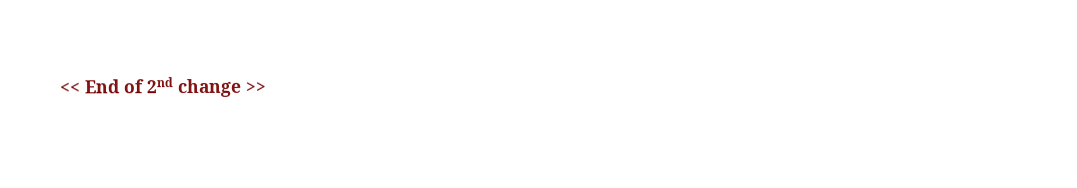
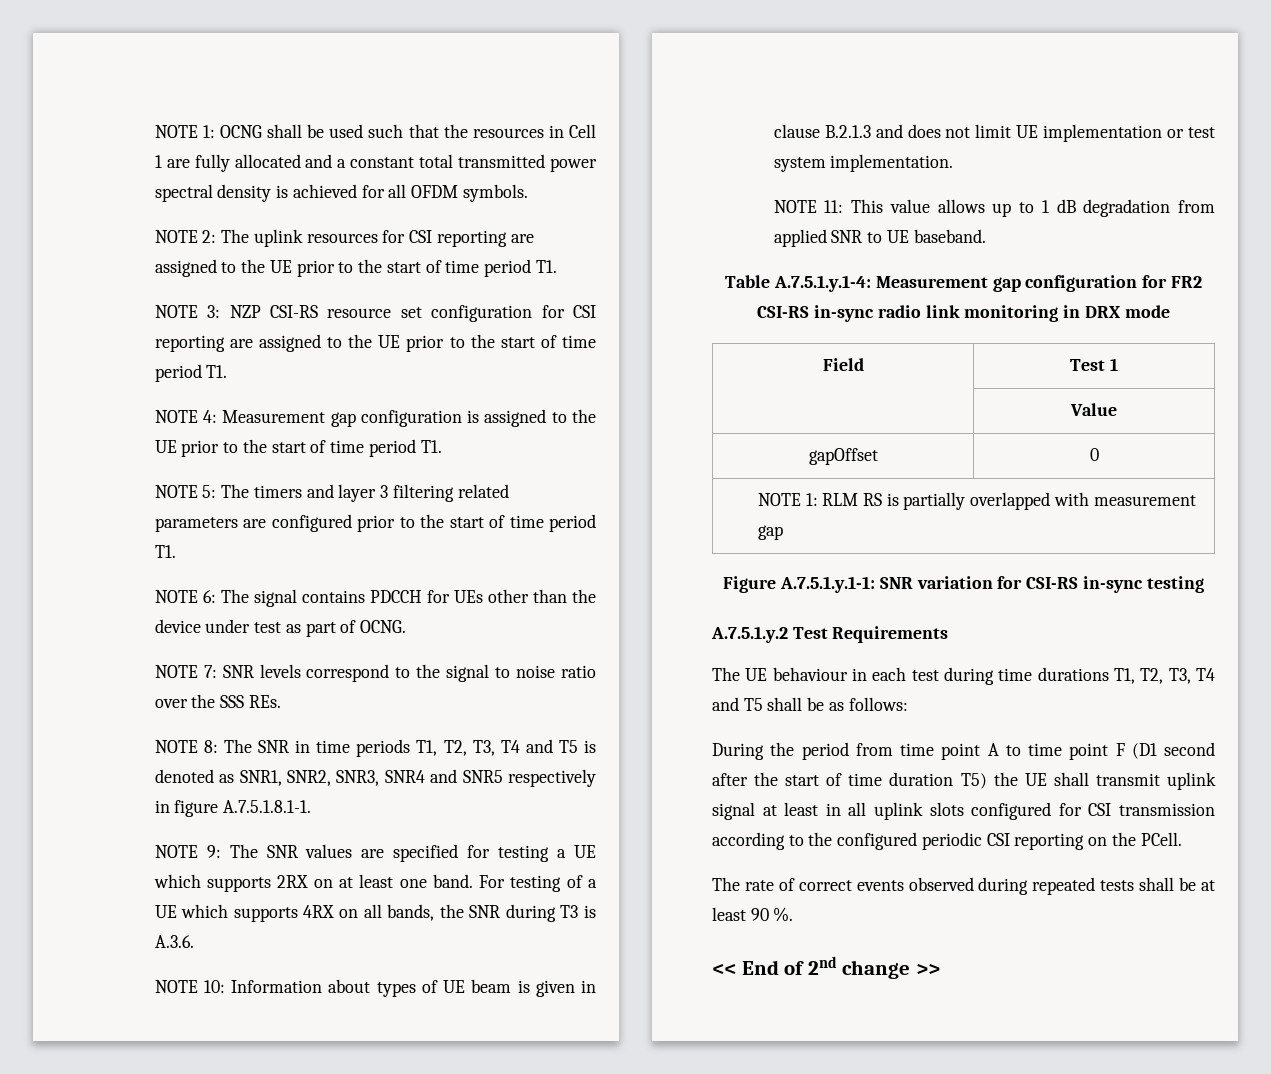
(59, 88) none -> [154,124,596,138] [154,154,597,172] [154,184,528,202] [154,229,534,247] [154,259,557,277] [154,305,596,322] [154,334,596,352] [154,364,228,382] [154,409,597,427] [154,439,442,457] [154,484,509,502] [154,514,597,532] [154,545,176,558] [154,589,596,607] [154,619,407,637] [154,664,597,682] [154,694,281,708] [154,739,596,757] [154,769,596,787] [154,800,312,817] [154,844,597,862] [153,874,597,892] [154,904,596,922] [154,935,194,948] [154,979,596,997] [773,124,1215,142] [773,154,954,172] [773,199,1215,217] [773,229,986,247] [725,275,1202,292] [757,305,1170,322] [822,358,864,371] [1070,358,1118,371] [1070,403,1117,416] [808,448,878,465] [1089,448,1099,461] [757,492,1196,510] [757,525,783,540] [723,576,1204,593] [711,626,949,643] [712,667,1215,685] [712,697,908,711] [712,742,1215,760] [712,772,1216,790] [712,802,1215,820] [712,832,1182,850] [712,877,1215,895] [712,907,794,922] NOTE 1: OCNG shall be used such that the resources in Cell 1 are fully allocated and a constant total transmitted power spectral density is achieved for all OFDM symbols. // NOTE 2: The uplink resources for CSI reporting are assigned to the UE prior to the start of time period T1. // NOTE 3: NZP CSI-RS resource set configuration for CSI reporting are assigned to the UE prior to the start of time period T1. // NOTE 4: Measurement gap configuration is assigned to the UE prior to the start of time period T1. // NOTE 5: The timers and layer 3 filtering related parameters are configured prior to the start of time period T1. // NOTE 6: The signal contains PDCCH for UEs other than the device under test as part of OCNG. // NOTE 7: SNR levels correspond to the signal to noise ratio over the SSS REs. // NOTE 8: The SNR in time periods T1, T2, T3, T4 and T5 is denoted as SNR1, SNR2, SNR3, SNR4 and SNR5 respectively in figure A.7.5.1.8.1-1. // NOTE 9: The SNR values are specified for testing a UE which supports 2RX on at least one band. For testing of a UE which supports 4RX on all bands, the SNR during T3 is A.3.6. // NOTE 10: Information about types of UE beam is given in clause B.2.1.3 and does not limit UE implementation or test system implementation. // NOTE 11: This value allows up to 1 dB degradation from applied SNR to UE baseband. // Table A.7.5.1.y.1-4: Measurement gap configuration for FR2 CSI-RS in-sync radio link monitoring in DRX mode // Field | Test 1 // | Value // gapOffset | 0 // NOTE 1: RLM RS is partially overlapped with measurement gap // Figure A.7.5.1.y.1-1: SNR variation for CSI-RS in-sync testing // A.7.5.1.y.2 Test Requirements // The UE behaviour in each test during time durations T1, T2, T3, T4 and T5 shall be as follows: // During the period from time point A to time point F (D1 second after the start of time duration T5) the UE shall transmit uplink signal at least in all uplink slots configured for CSI transmission according to the configured periodic CSI reporting on the PCell. // The rate of correct events observed during repeated tests shall be at least 90 %. //

